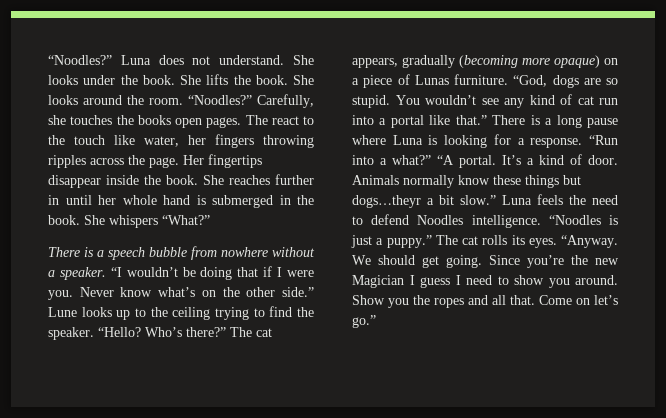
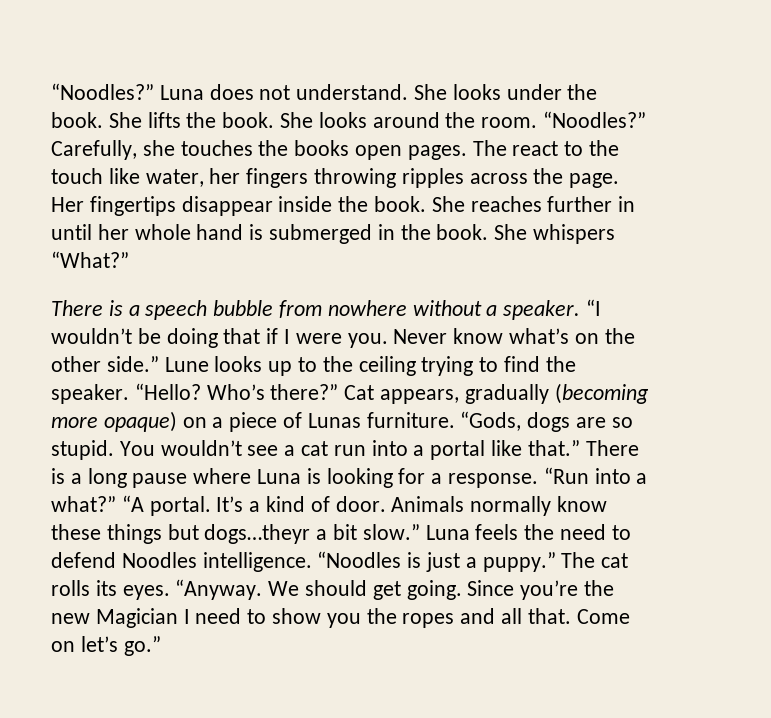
[230,327,272,337] The cat -> [344,385,375,400] Cat
[513,75,548,87] “God, -> [460,411,522,431] “Gods,
[504,94,572,108] any kind of -> [284,445,296,456] a
[420,275,461,288] guess I -> (190, 616) none
[575,275,618,285] [352,295,409,308] around. Show you -> (361, 620) none

